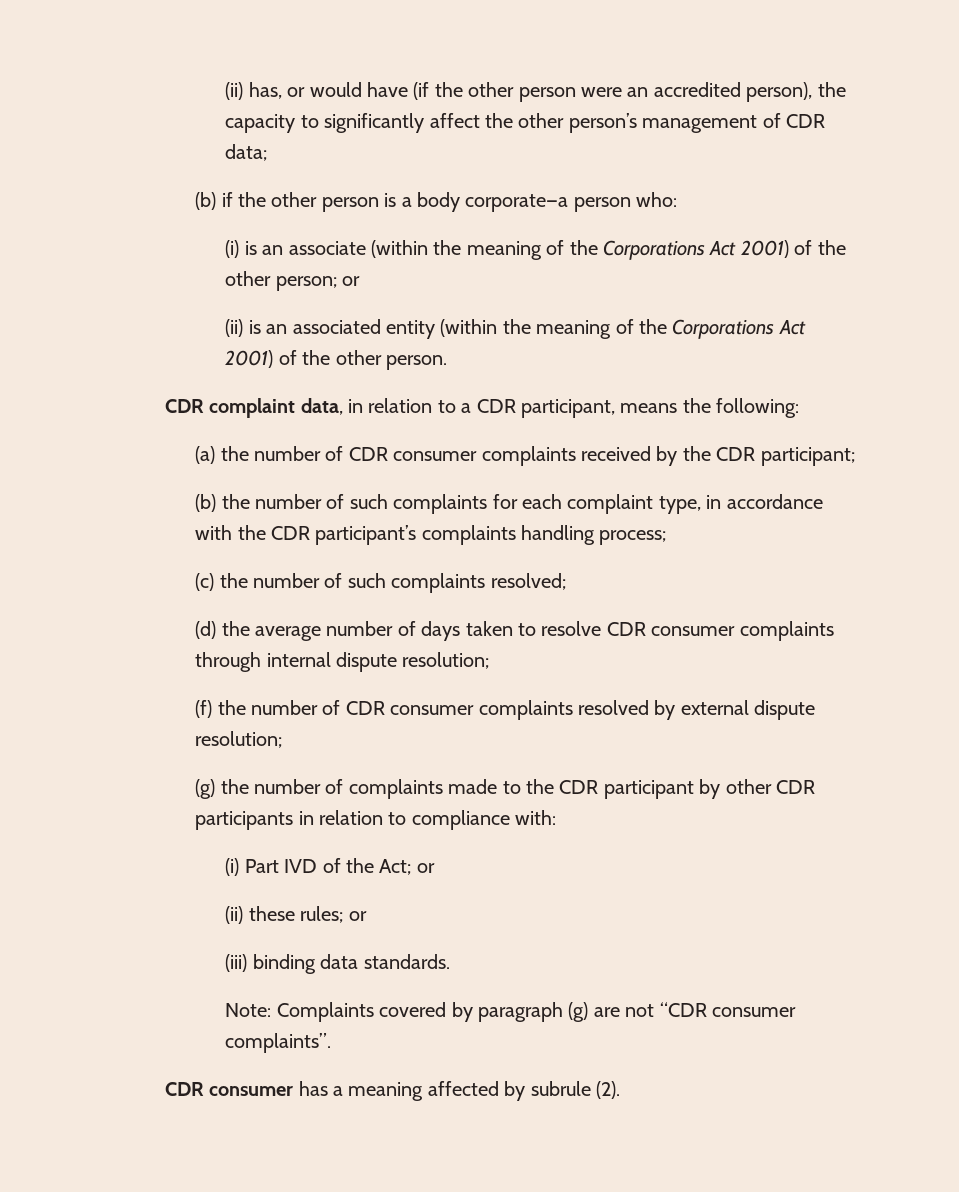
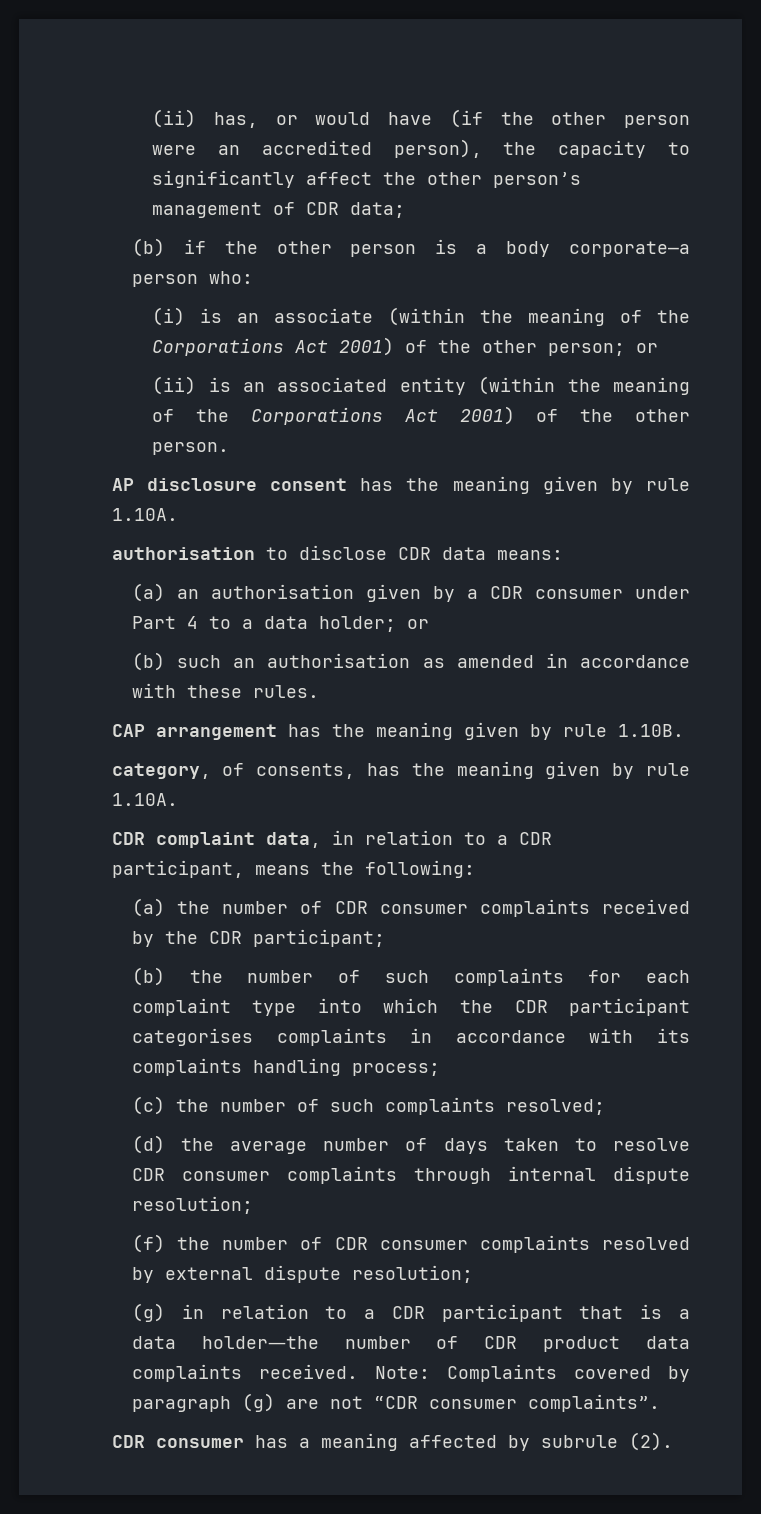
(448, 362) none -> [111,476,690,494] [111,508,178,521] [111,545,563,560] [131,583,690,602] [131,616,429,632] [131,652,690,671] [131,683,319,698] [111,722,684,740] [111,761,690,779] [111,793,178,806] // AP disclosure consent has the meaning given by rule 1.10A. // authorisation to disclose CDR data means: // (a) an authorisation given by a CDR consumer under Part 4 to a data holder; or // (b) such an authorisation as amended in accordance with these rules. // CAP arrangement has the meaning given by rule 1.10B. // category, of consents, has the meaning given by rule 1.10A.
[658,494,823,514] [195,525,417,545] type, in accordance with the CDR participant’s -> [252,998,690,1016] [131,1028,691,1046] type into which the CDR participant categorises complaints in accordance with its
[220,779,815,799] [195,810,557,830] [225,858,435,876] [225,906,367,924] [225,954,450,974] the number of complaints made to the CDR participant by other CDR participants in relation to compliance with: // (i) Part IVD of the Act; or // (ii) these rules; or // (iii) binding data standards. // -> [181,1304,690,1322] [131,1336,690,1352] [131,1364,358,1382] in relation to a CDR participant that is a data holder―the number of CDR product data complaints received.

